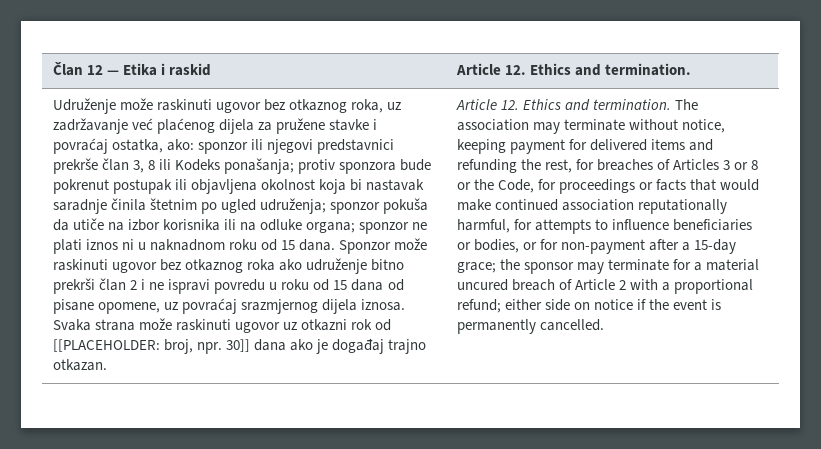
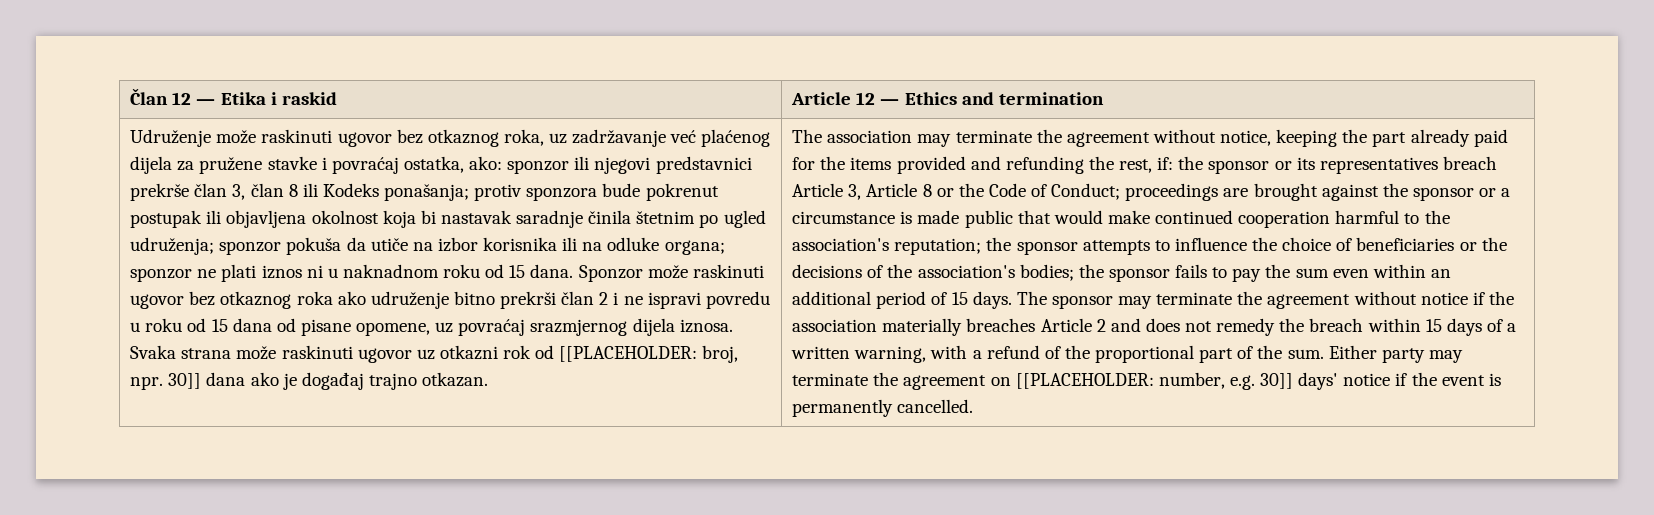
[504,63,692,76] 12. Ethics and termination. -> [856,92,1104,105] 12 — Ethics and termination
(145, 166) none -> [250,183,284,197] član
[455,99,672,111] Article 12. Ethics and termination. -> (489, 379) none
(626, 125) none -> [1036,129,1150,147] the agreement
[509,139,714,154] [456,159,759,173] [456,179,760,194] [456,199,728,214] [456,219,753,234] [456,239,737,254] [456,259,760,274] [456,279,754,294] [456,299,591,313] payment for delivered items and refunding the rest, for breaches of Articles 3 or 8 or the Code, for proceedings or facts that would make continued association reputationally harmful, for attempts to influence beneficiaries or bodies, or for non-payment after a 15-day grace; the sponsor may terminate for a material uncured breach of Article 2 with a proportional refund; either side on -> [1342,129,1508,147] [792,156,1497,174] [792,183,1511,201] [792,210,1450,228] [792,237,1507,255] [792,264,1451,282] [792,291,1514,309] [792,318,1517,336] [791,345,1463,363] [792,372,1339,390] the part already paid for the items provided and refunding the rest, if: the sponsor or its representatives breach Article 3, Article 8 or the Code of Conduct; proceedings are brought against the sponsor or a circumstance is made public that would make continued cooperation harmful to the association's reputation; the sponsor attempts to influence the choice of beneficiaries or the decisions of the association's bodies; the sponsor fails to pay the sum even within an additional period of 15 days. The sponsor may terminate the agreement without notice if the association materially breaches Article 2 and does not remedy the breach within 15 days of a written warning, with a refund of the proportional part of the sum. Either party may terminate the agreement on [[PLACEHOLDER: number, e.g. 30]] days'

